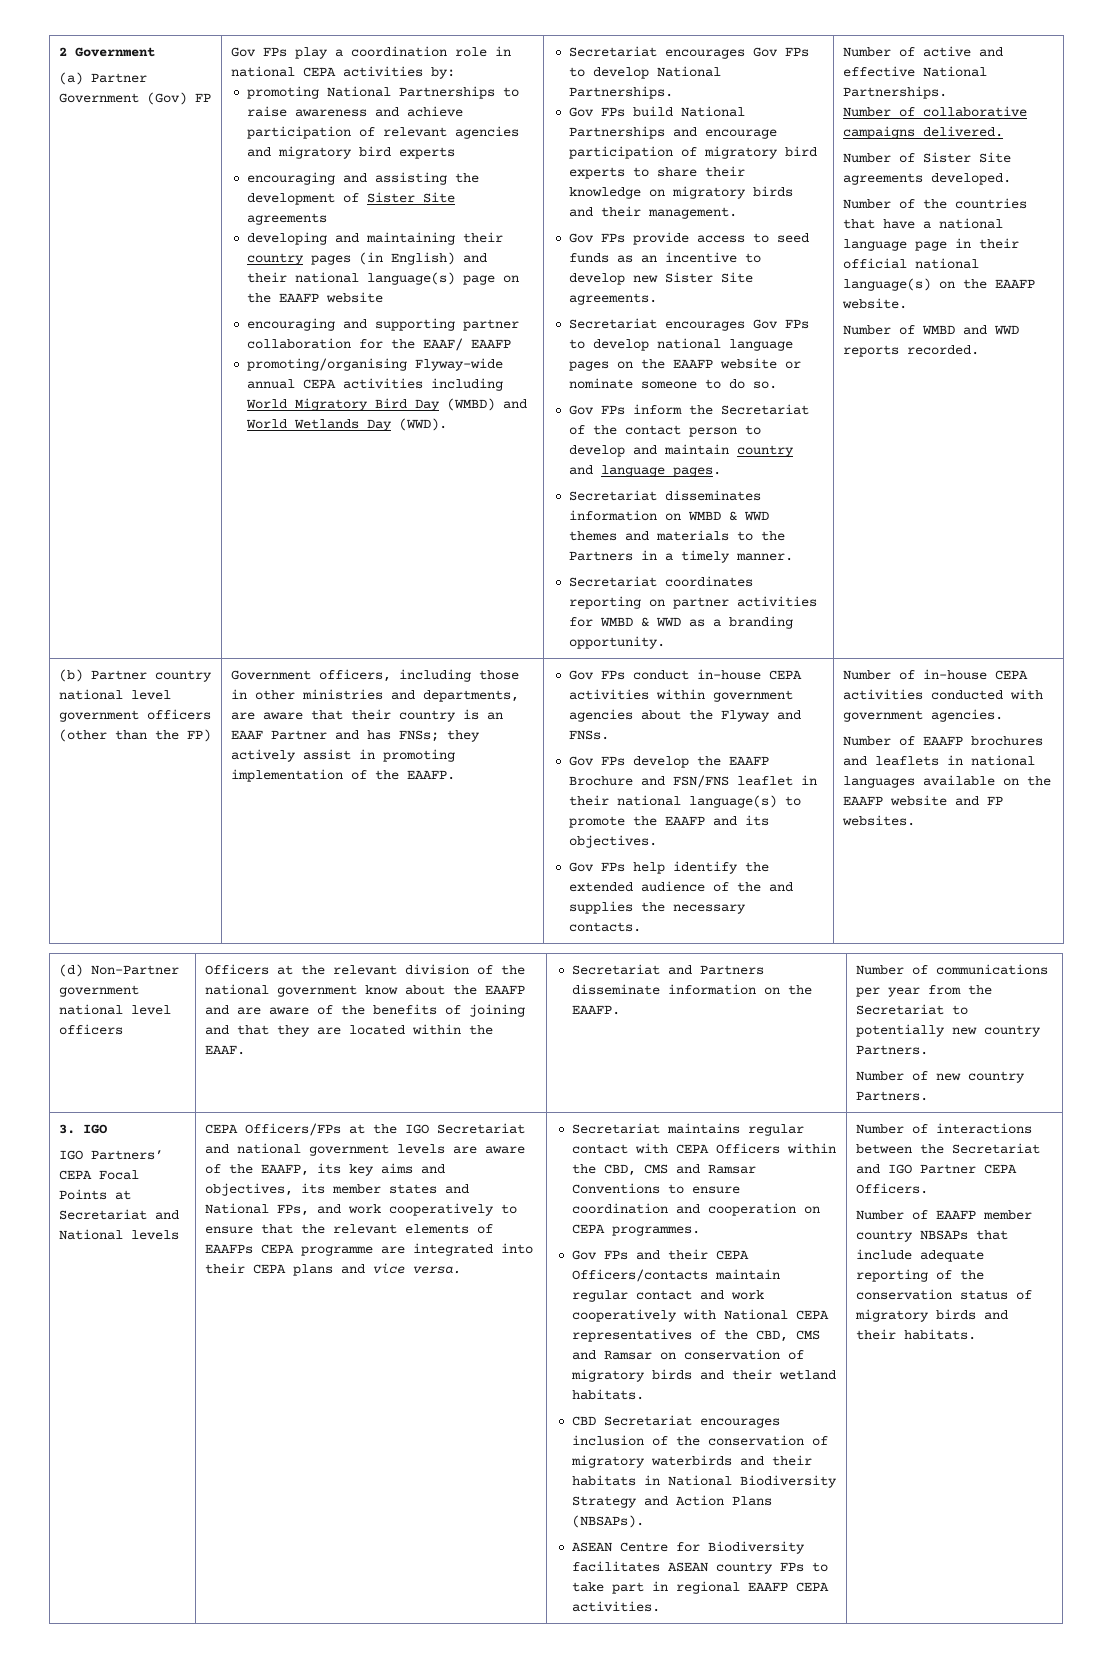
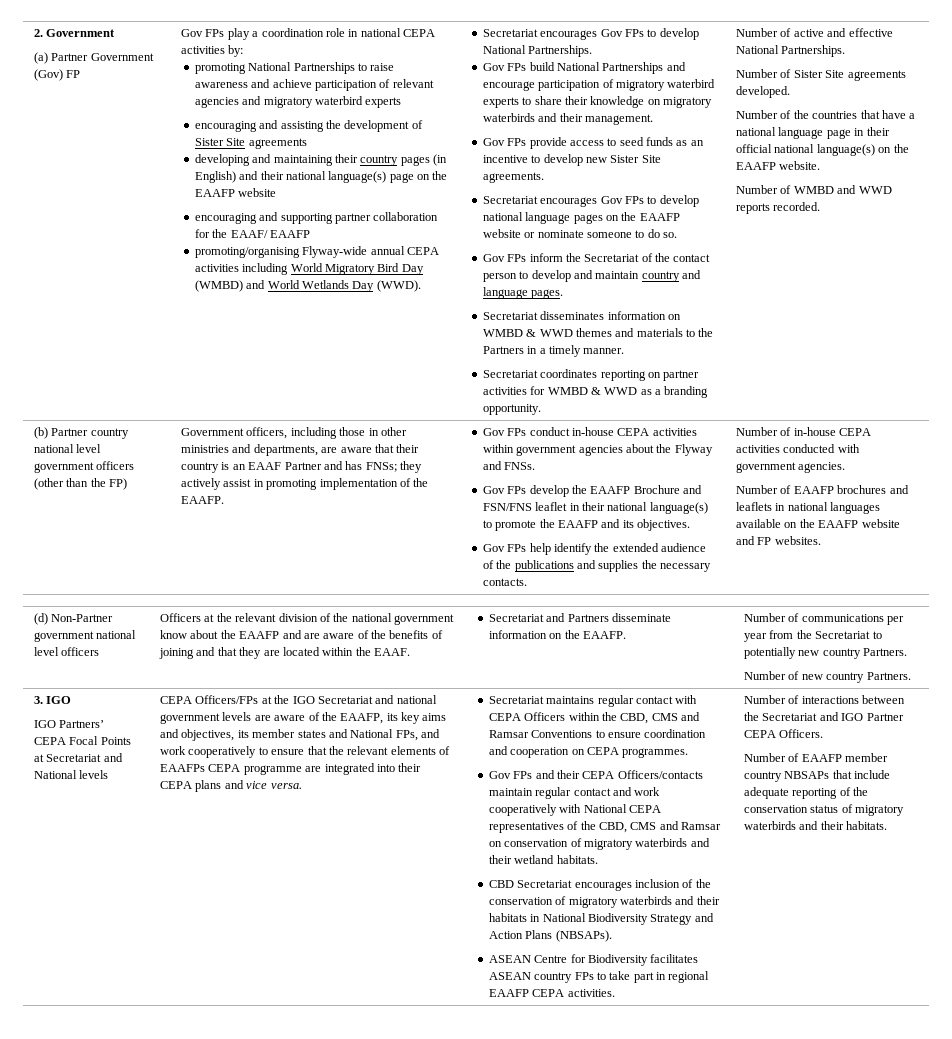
[59,47,68,56] 2 -> [34,29,44,37] 2.
[358,146,391,157] bird -> [314,96,363,105] waterbird
[784,146,817,157] bird -> [667,79,716,88] waterbird
[752,186,793,197] birds -> [482,113,535,122] waterbirds
[843,106,1028,117] [843,126,1004,139] // Number of collaborative campaigns delivered. -> (846, 51) none
(761, 887) none -> [514,560,574,572] publications
[651,1369,692,1380] birds -> [635,838,688,847] waterbirds
[936,1309,977,1320] birds -> [744,821,797,830] waterbirds

